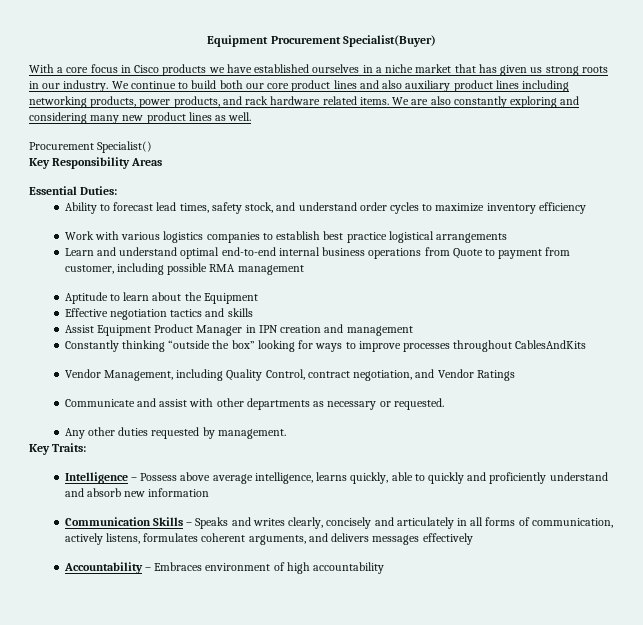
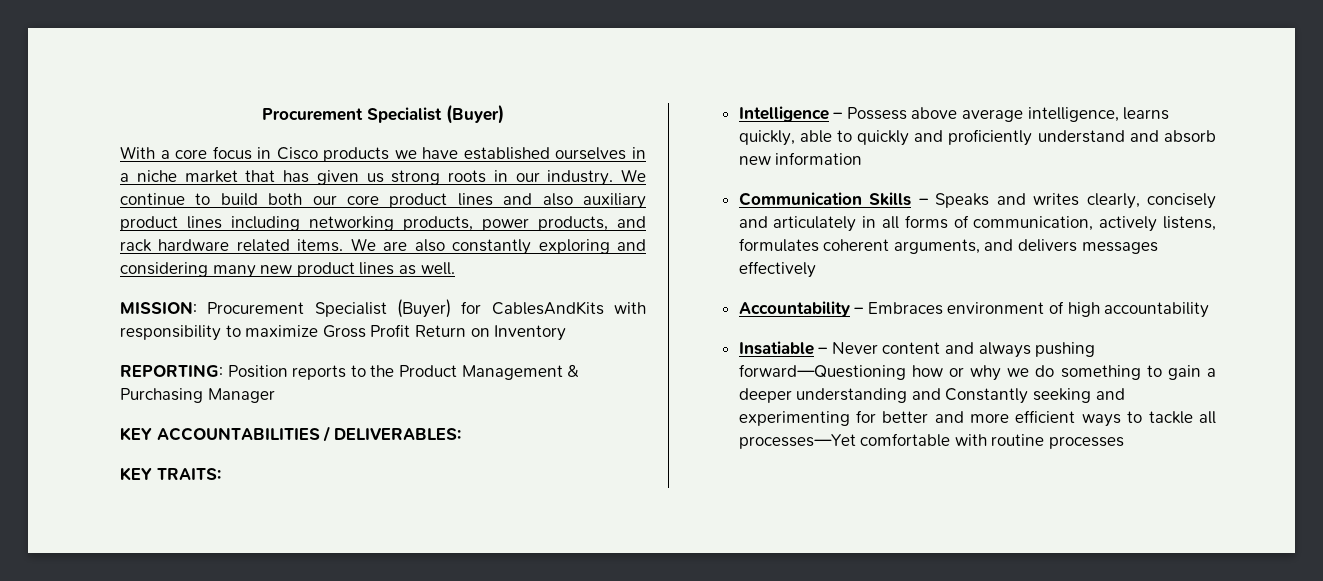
[207,35,436,47] Equipment Procurement Specialist(Buyer) -> [262,104,504,124] Procurement Specialist (Buyer)
[29,141,153,153] [29,157,163,169] [29,186,118,195] [64,202,586,214] [64,231,507,243] [64,247,571,259] [64,263,304,275] [64,292,258,304] [64,308,253,320] [64,324,413,336] [64,340,587,352] [64,369,515,381] [64,398,444,410] [64,427,286,439] [29,443,87,455] Procurement Specialist() // Key Responsibility Areas // Essential Duties: // Ability to forecast lead times, safety stock, and understand order cycles to maximize inventory efficiency // Work with various logistics companies to establish best practice logistical arrangements // Learn and understand optimal end-to-end internal business operations from Quote to payment from customer, including possible RMA management // Aptitude to learn about the Equipment // Effective negotiation tactics and skills // Assist Equipment Product Manager in IPN creation and management // Constantly thinking “outside the box” looking for ways to improve processes throughout CablesAndKits // Vendor Management, including Quality Control, contract negotiation, and Vendor Ratings // Communicate and assist with other departments as necessary or requested. // Any other duties requested by management. // Key Traits: -> [120,299,646,318] [120,324,567,341] [120,364,580,380] [120,388,275,403] [120,426,461,442] [120,467,221,481] MISSION: Procurement Specialist (Buyer) for CablesAndKits with responsibility to maximize Gross Profit Return on Inventory // REPORTING: Position reports to the Product Management & Purchasing Manager // KEY ACCOUNTABILITIES / DELIVERABLES: // KEY TRAITS:
(385, 568) none -> [738,341,1096,358] [738,364,1216,381] [738,388,1125,404] [738,410,1216,427] [738,433,1124,449] // Insatiable – Never content and always pushing forward—Questioning how or why we do something to gain a deeper understanding and Constantly seeking and experimenting for better and more efficient ways to tackle all processes—Yet comfortable with routine processes

